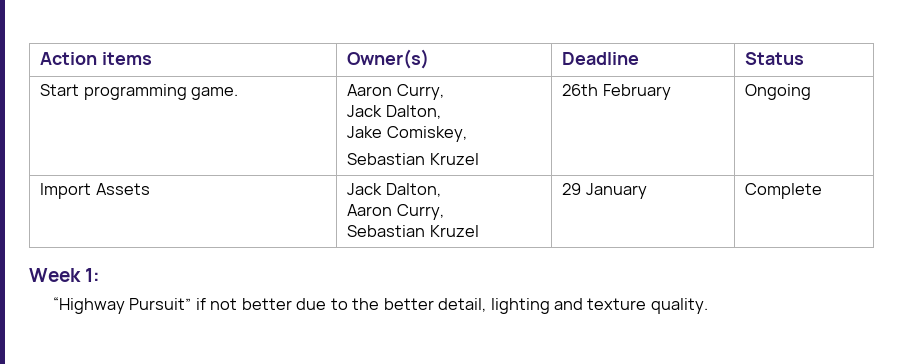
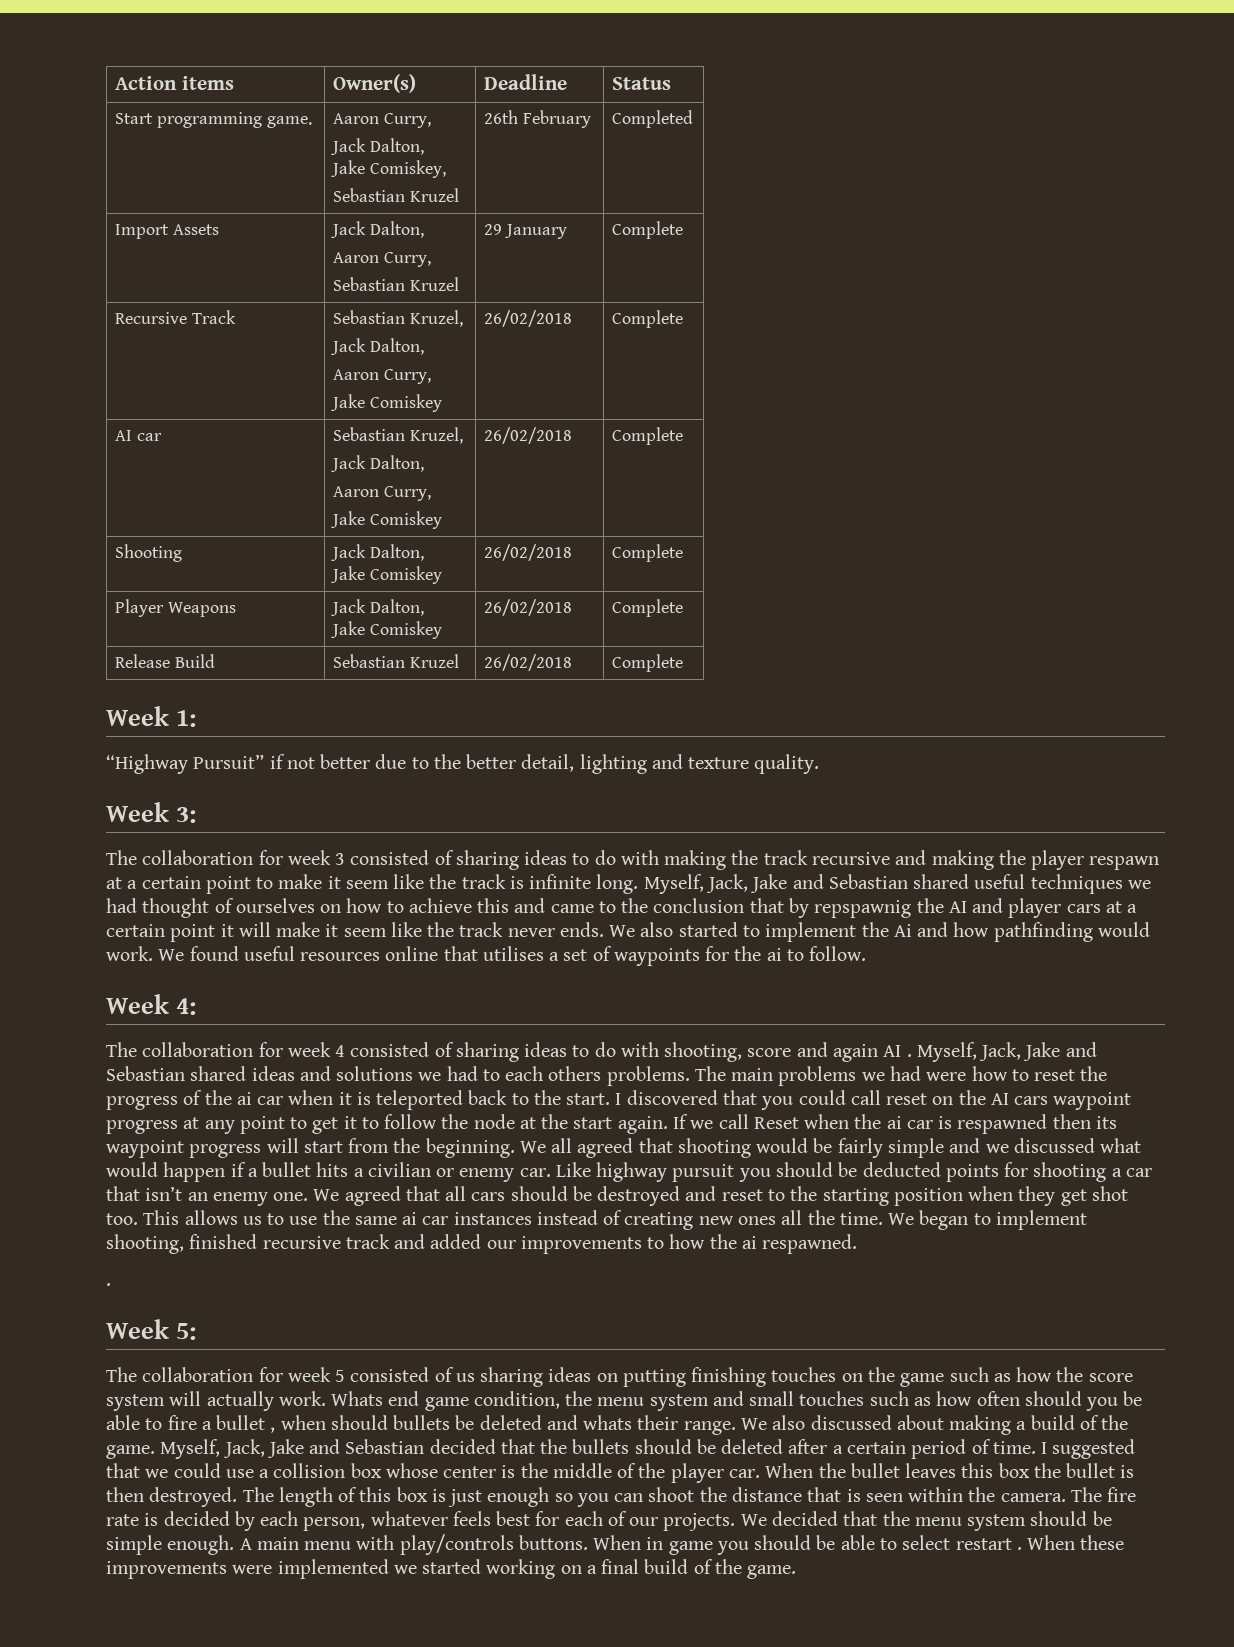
[745,84,812,100] Ongoing -> [612,110,694,128] Completed
(823, 191) none -> [115,310,236,324] [333,310,463,327] [331,338,424,355] [333,369,431,384] [331,394,442,412] [484,310,573,327] [612,310,684,328] [115,430,162,441] [333,427,463,444] [331,455,424,472] [333,486,431,501] [331,511,442,529] [484,427,573,444] [612,427,684,445] [115,544,183,562] [331,544,424,561] [331,566,442,584] [484,544,573,561] [612,544,684,562] [115,599,236,617] [331,599,424,616] [331,621,442,639] [484,599,573,616] [612,599,684,617] [115,654,215,668] [333,654,459,668] [484,654,573,671] [612,654,684,672] // Recursive Track | Sebastian Kruzel, // Jack Dalton, // Aaron Curry, // Jake Comiskey | 26/02/2018 | Complete // AI car | Sebastian Kruzel, // Jack Dalton, // Aaron Curry, // Jake Comiskey | 26/02/2018 | Complete // Shooting | Jack Dalton, // Jake Comiskey | 26/02/2018 | Complete // Player Weapons | Jack Dalton, // Jake Comiskey | 26/02/2018 | Complete // Release Build | Sebastian Kruzel | 26/02/2018 | Complete
(708, 306) none -> [106,802,197,823] [106,850,1160,870] [106,874,1151,894] [106,898,1138,918] [106,922,1150,942] [106,946,867,966] [106,994,197,1015] [106,1042,1097,1062] [106,1066,1108,1086] [106,1090,1132,1110] [106,1114,1117,1134] [106,1138,1142,1158] [106,1162,1152,1182] [106,1186,1128,1206] [106,1210,1087,1230] [106,1234,858,1254] [106,1283,111,1286] [106,1319,197,1340] [106,1367,1133,1387] [106,1391,1143,1411] [106,1415,1129,1435] [106,1439,1136,1459] [106,1463,1135,1483] [106,1487,1137,1507] [106,1511,1112,1531] [106,1534,1125,1555] [106,1559,797,1579] // Week 3: // The collaboration for week 3 consisted of sharing ideas to do with making the track recursive and making the player respawn at a certain point to make it seem like the track is infinite long. Myself, Jack, Jake and Sebastian shared useful techniques we had thought of ourselves on how to achieve this and came to the conclusion that by repspawnig the AI and player cars at a certain point it will make it seem like the track never ends. We also started to implement the Ai and how pathfinding would work. We found useful resources online that utilises a set of waypoints for the ai to follow. // Week 4: // The collaboration for week 4 consisted of sharing ideas to do with shooting, score and again AI . Myself, Jack, Jake and Sebastian shared ideas and solutions we had to each others problems. The main problems we had were how to reset the progress of the ai car when it is teleported back to the start. I discovered that you could call reset on the AI cars waypoint progress at any point to get it to follow the node at the start again. If we call Reset when the ai car is respawned then its waypoint progress will start from the beginning. We all agreed that shooting would be fairly simple and we discussed what would happen if a bullet hits a civilian or enemy car. Like highway pursuit you should be deducted points for shooting a car that isn’t an enemy one. We agreed that all cars should be destroyed and reset to the starting position when they get shot too. This allows us to use the same ai car instances instead of creating new ones all the time. We began to implement shooting, finished recursive track and added our improvements to how the ai respawned. // . // Week 5: // The collaboration for week 5 consisted of us sharing ideas on putting finishing touches on the game such as how the score system will actually work. Whats end game condition, the menu system and small touches such as how often should you be able to fire a bullet , when should bullets be deleted and whats their range. We also discussed about making a build of the game. Myself, Jack, Jake and Sebastian decided that the bullets should be deleted after a certain period of time. I suggested that we could use a collision box whose center is the middle of the player car. When the bullet leaves this box the bullet is then destroyed. The length of this box is just enough so you can shoot the distance that is seen within the camera. The fire rate is decided by each person, whatever feels best for each of our projects. We decided that the menu system should be simple enough. A main menu with play/controls buttons. When in game you should be able to select restart . When these improvements were implemented we started working on a final build of the game.

